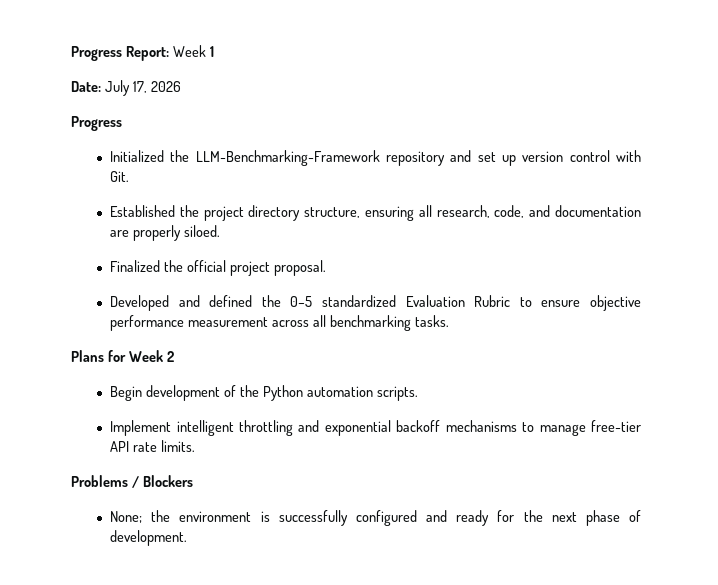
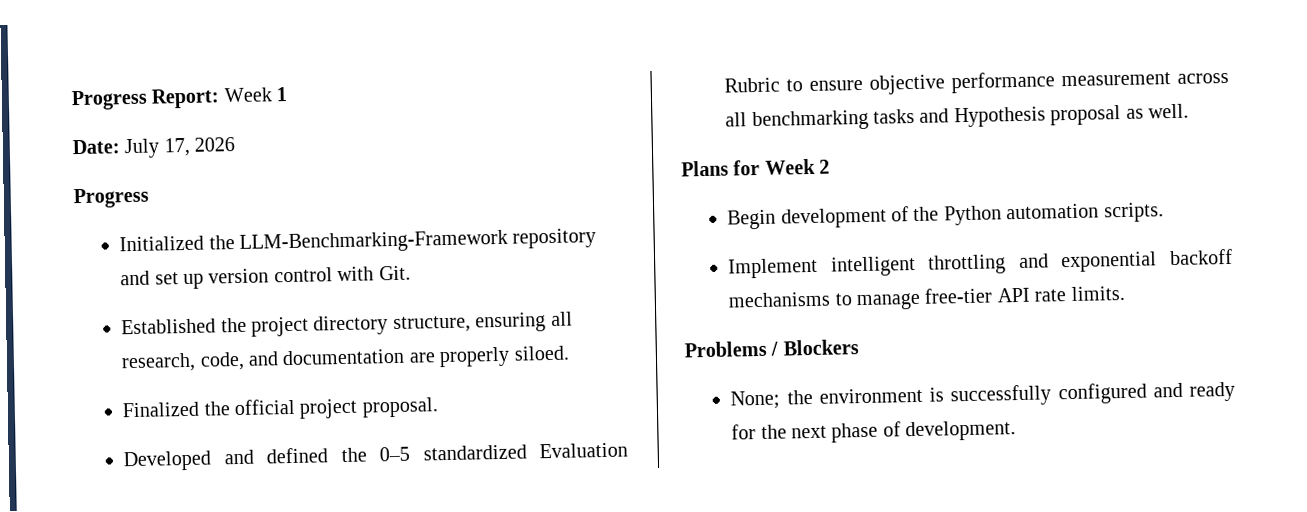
[414,315,449,327] tasks. -> [873,103,1190,128] tasks and Hypothesis proposal as well.

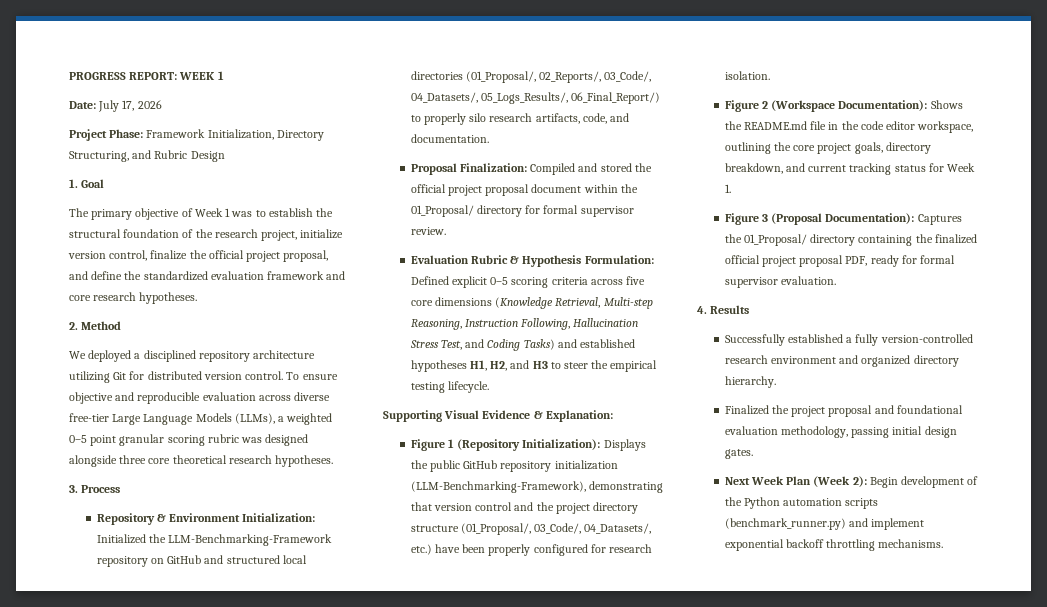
[71,87,272,111] Progress Report: Week -> [69,72,216,80] PROGRESS REPORT: WEEK
[73,187,149,209] [119,228,597,254] [120,265,411,290] [121,311,573,337] [121,345,569,373] [122,397,439,419] [123,442,628,472] [724,71,1229,95] [725,103,1190,132] [681,158,831,177] Progress // Initialized the LLM-Benchmarking-Framework repository and set up version control with Git. // Established the project directory structure, ensuring all research, code, and documentation are properly siloed. // Finalized the official project proposal. // Developed and defined the 0–5 standardized Evaluation Rubric to ensure objective performance measurement across all benchmarking tasks and Hypothesis proposal as well. // Plans for Week 2 // -> [69,129,324,141] [69,150,225,162] [69,179,105,188] [69,208,334,220] [69,229,344,241] [68,250,329,262] [69,271,346,281] [69,292,198,304] [69,321,122,330] [69,350,316,362] [69,371,338,383] [69,392,331,404] [69,413,333,425] [69,434,309,446] [69,455,334,467] [69,485,121,493] [96,513,316,525] [96,534,333,546] [96,555,307,567] [410,71,652,83] [410,92,661,104] [410,113,630,125] [410,134,489,143] [410,163,652,175] [410,184,638,196] [410,205,634,217] [410,227,446,235] [410,255,654,267] [410,276,646,288] [410,297,653,309] [410,318,639,330] [409,339,636,351] [410,360,658,372] [410,381,489,393] [383,410,613,422] [410,439,646,451] [410,460,618,472] [410,481,663,493] [410,502,639,514] [410,523,652,535] [410,544,653,556] [724,71,770,80] [724,100,963,112] [724,121,974,133] [724,142,931,154] [724,163,976,175] [724,184,731,193] [724,213,962,225] [724,234,977,246] [724,255,956,267] [724,276,836,288] [697,305,750,314] [724,334,973,346] [724,355,959,367] [724,376,776,388] [724,405,963,417] [724,426,957,438] [724,449,753,459] [724,476,867,487] Project Phase: Framework Initialization, Directory Structuring, and Rubric Design // 1. Goal // The primary objective of Week 1 was to establish the structural foundation of the research project, initialize version control, finalize the official project proposal, and define the standardized evaluation framework and core research hypotheses. // 2. Method // We deployed a disciplined repository architecture utilizing Git for distributed version control. To ensure objective and reproducible evaluation across diverse free-tier Large Language Models (LLMs), a weighted 0–5 point granular scoring rubric was designed alongside three core theoretical research hypotheses. // 3. Process // Repository & Environment Initialization: Initialized the LLM-Benchmarking-Framework repository on GitHub and structured local directories (01_Proposal/, 02_Reports/, 03_Code/, 04_Datasets/, 05_Logs_Results/, 06_Final_Report/) to properly silo research artifacts, code, and documentation. // Proposal Finalization: Compiled and stored the official project proposal document within the 01_Proposal/ directory for formal supervisor review. // Evaluation Rubric & Hypothesis Formulation: Defined explicit 0–5 scoring criteria across five core dimensions (Knowledge Retrieval, Multi-step Reasoning, Instruction Following, Hallucination Stress Test, and Coding Tasks) and established hypotheses H1, H2, and H3 to steer the empirical testing lifecycle. // Supporting Visual Evidence & Explanation: // Figure 1 (Repository Initialization): Displays the public GitHub repository initialization (LLM-Benchmarking-Framework), demonstrating that version control and the project directory structure (01_Proposal/, 03_Code/, 04_Datasets/, etc.) have been properly configured for research isolation. // Figure 2 (Workspace Documentation): Shows the README.md file in the code editor workspace, outlining the core project goals, directory breakdown, and current tracking status for Week 1. // Figure 3 (Proposal Documentation): Captures the 01_Proposal/ directory containing the finalized official project proposal PDF, ready for formal supervisor evaluation. // 4. Results // Successfully established a fully version-controlled research environment and organized directory hierarchy. // Finalized the project proposal and foundational evaluation methodology, passing initial design gates. // Next Week Plan (Week 2):
[1103,202,1164,223] [728,248,1233,279] [728,285,1125,311] [684,339,859,358] [730,381,1235,410] [731,420,1017,443] scripts. // Implement intelligent throttling and exponential backoff mechanisms to manage free-tier API rate limits. // Problems / Blockers // None; the environment is successfully configured and ready for the next phase of development. -> [845,498,879,509] [724,518,925,530] [724,539,944,551] scripts (benchmark_runner.py) and implement exponential backoff throttling mechanisms.

